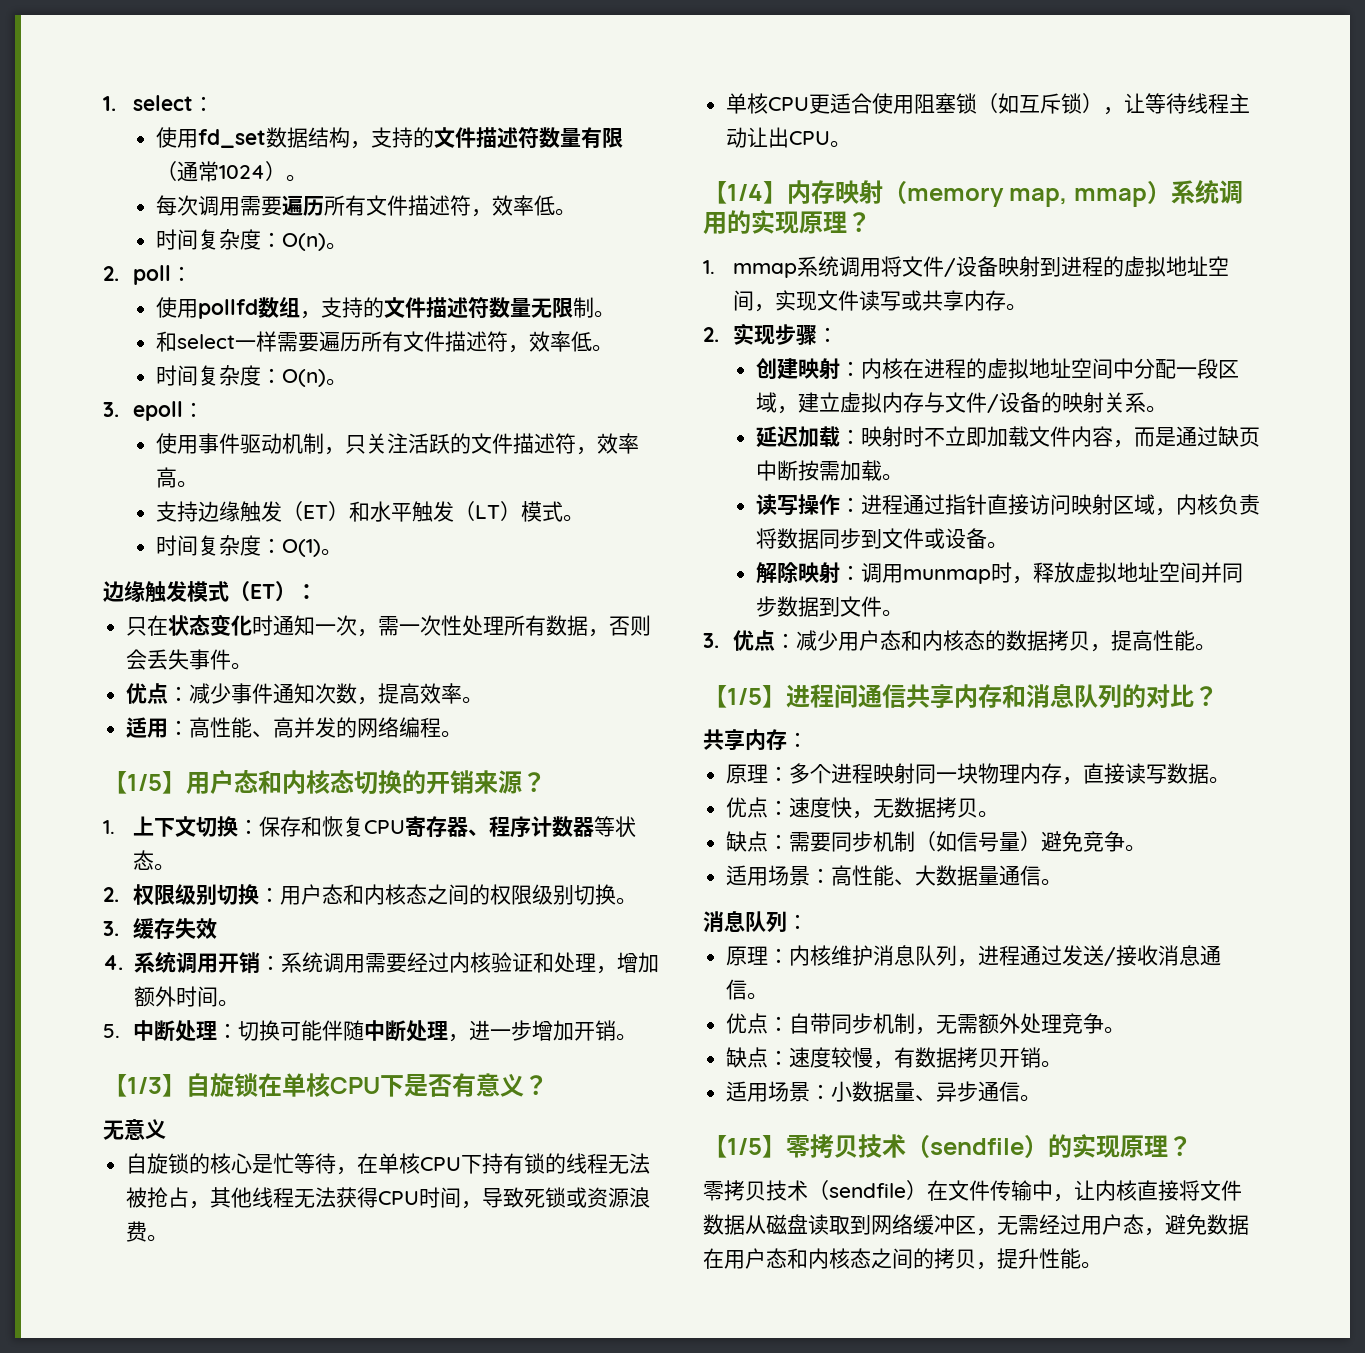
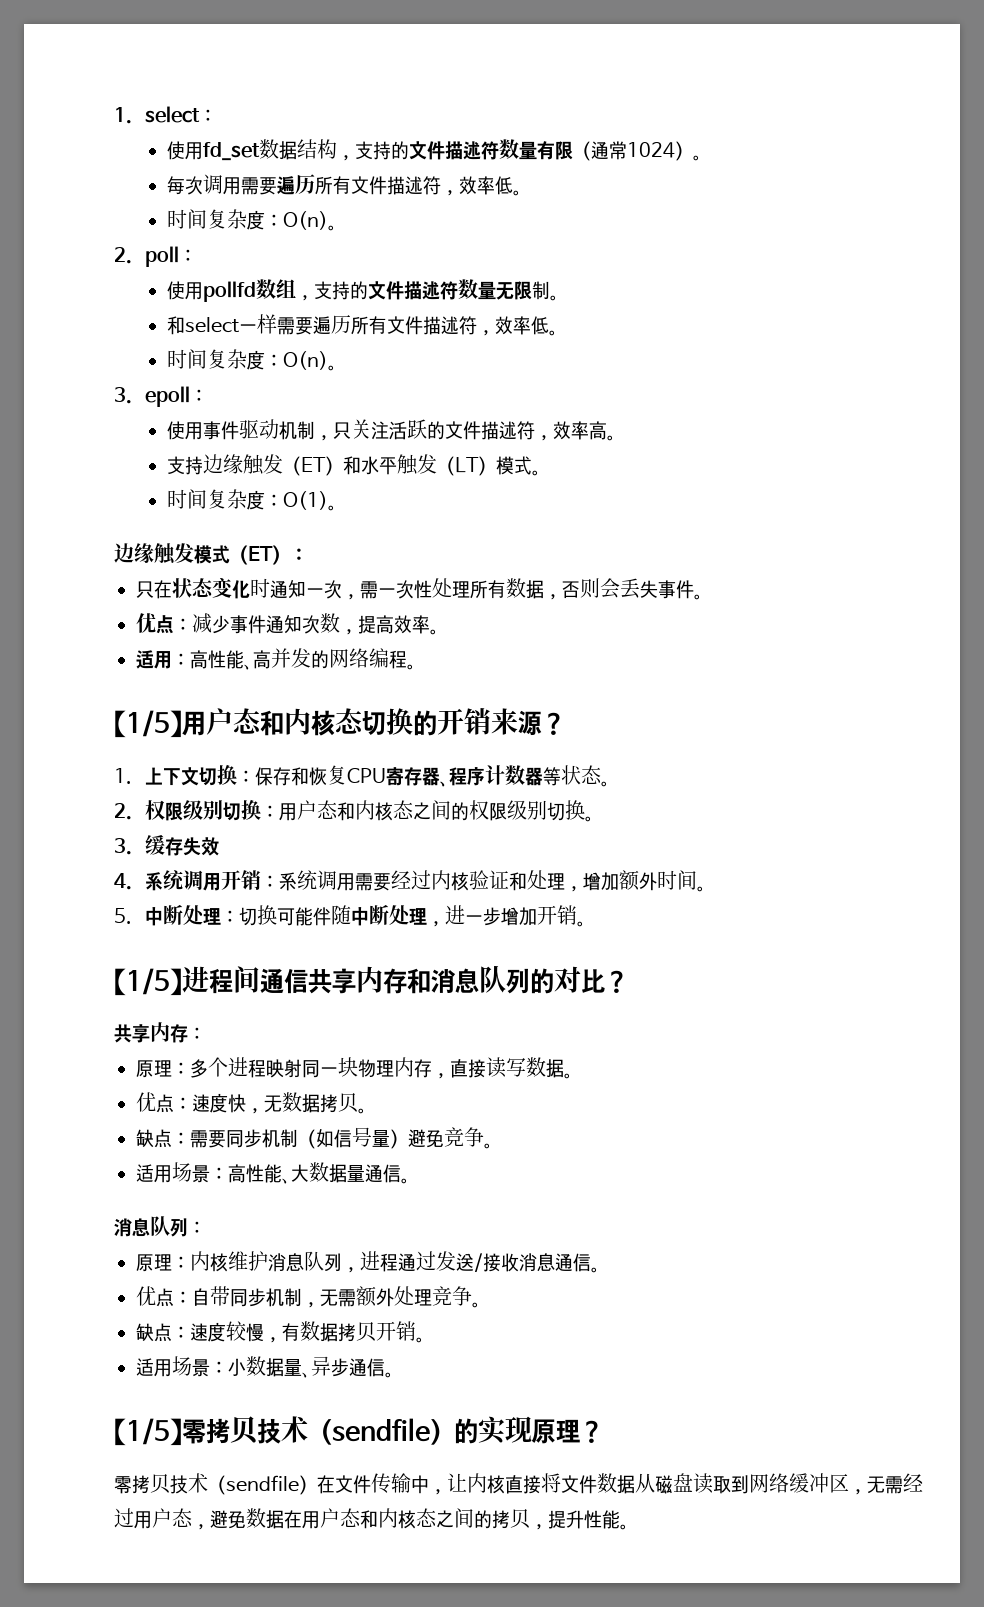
[103,1073,548,1097] [103,1119,166,1140] [126,1153,651,1175] [126,1187,651,1209] [126,1221,169,1242] [726,93,1251,115] [726,127,852,148] [703,180,1243,207] [703,210,871,234] [703,256,1229,278] [732,290,1027,312] [703,323,838,345] [755,358,1239,380] [755,392,1167,414] [755,426,1260,448] [755,460,903,481] [755,494,1260,516] [755,528,1008,549] [755,562,1243,584] [755,596,903,617] [703,630,1216,652] // 【1/3】自旋锁在单核CPU下是否有意义？ // 无意义 // 自旋锁的核心是忙等待，在单核CPU下持有锁的线程无法被抢占，其他线程无法获得CPU时间，导致死锁或资源浪费。 // 单核CPU更适合使用阻塞锁（如互斥锁），让等待线程主动让出CPU。 // 【1/4】内存映射（memory map, mmap）系统调用的实现原理？ // 1. mmap系统调用将文件/设备映射到进程的虚拟地址空间，实现文件读写或共享内存。 // 2.实现步骤： // 创建映射：内核在进程的虚拟地址空间中分配一段区域，建立虚拟内存与文件/设备的映射关系。 // 延迟加载：映射时不立即加载文件内容，而是通过缺页中断按需加载。 // 读写操作：进程通过指针直接访问映射区域，内核负责将数据同步到文件或设备。 // 解除映射：调用munmap时，释放虚拟地址空间并同步数据到文件。 // 3.优点：减少用户态和内核态的数据拷贝，提高性能。 -> (586, 924) none

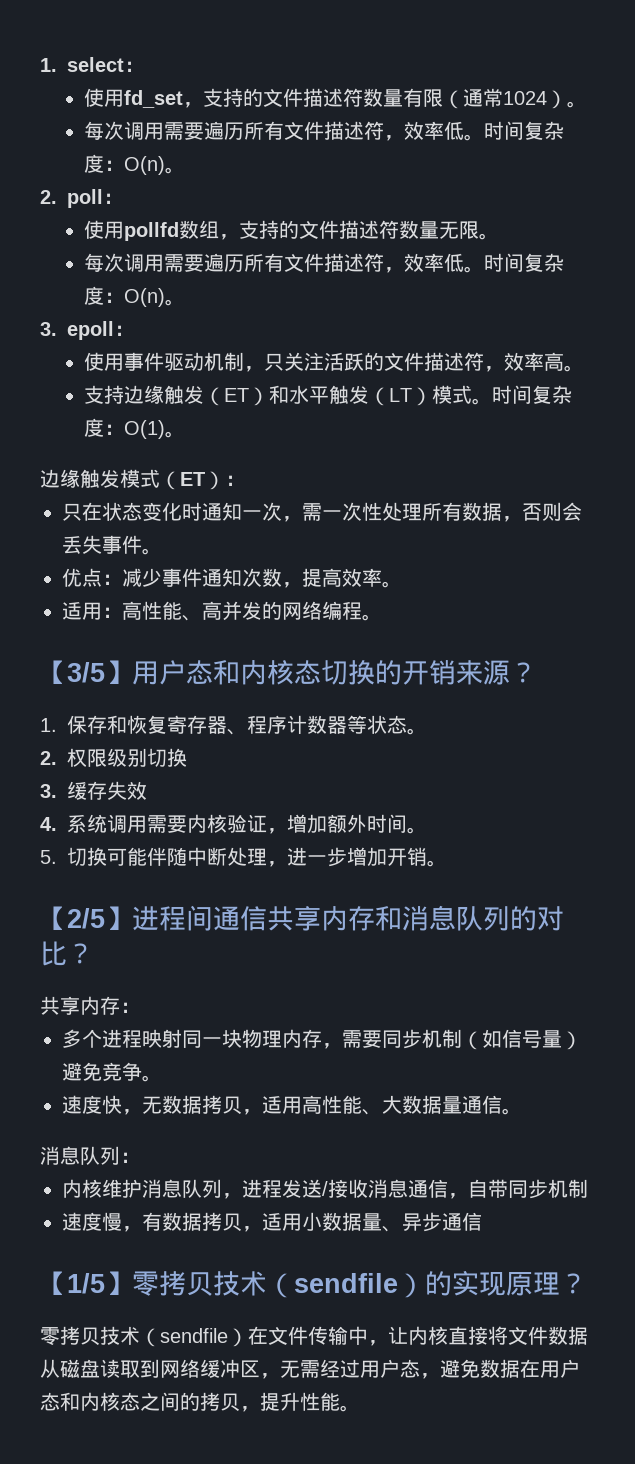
[258,139,337,160] 数据结构 -> (184, 99) none
(522, 193) // -> (485, 137) none
[531,281,559,301] [166,314,558,336] 制。 // 和select一样需要遍历所有文件描述符，效率低。 // -> [479,233,500,240] [84,253,485,273] 。 // 每次调用需要遍历所有文件描述符，效率低。
(541, 473) // -> (493, 401) none
[126,710,170,737] 1/5 -> [67,662,105,683] 3/5
[144,764,255,786] 上下文切换： -> (57, 725) none
[346,768,386,783] CPU -> (167, 724) none
[260,800,594,822] ：用户态和内核态之间的权限级别切换。 -> (187, 757) none
[220,870,431,891] 开销：系统调用需要经过 -> [147,815,187,833] 需要
[508,870,565,891] 和处理 -> (267, 823) none
[144,904,239,926] 中断处理： -> (57, 857) none
[126,968,170,995] 1/5 -> [67,908,105,929] 2/5
[136,1060,190,1078] 原理： -> (140, 1007) none
[450,1057,573,1079] [136,1092,367,1114] [136,1129,190,1148] 直接读写数据。 // 优点：速度快，无数据拷贝。 // 缺点： -> (342, 1046) none
[136,1162,228,1183] 适用场景： -> [62,1095,302,1115] 速度快，无数据拷贝，适用
[136,1254,190,1272] 原理： -> (140, 1157) none
[398,1251,436,1271] 通过 -> (282, 1188) none
[591,1267,600,1273] [136,1286,192,1307] 。 // 优点： -> [448,1193,468,1199] ，
[302,1286,481,1308] [136,1321,425,1343] [136,1356,228,1377] ，无需额外处理竞争。 // 缺点：速度较慢，有数据拷贝开销。 // 适用场景： -> [62,1212,302,1232] // 速度慢，有数据拷贝，适用
[385,1372,394,1378] 。 -> (482, 1221) none

